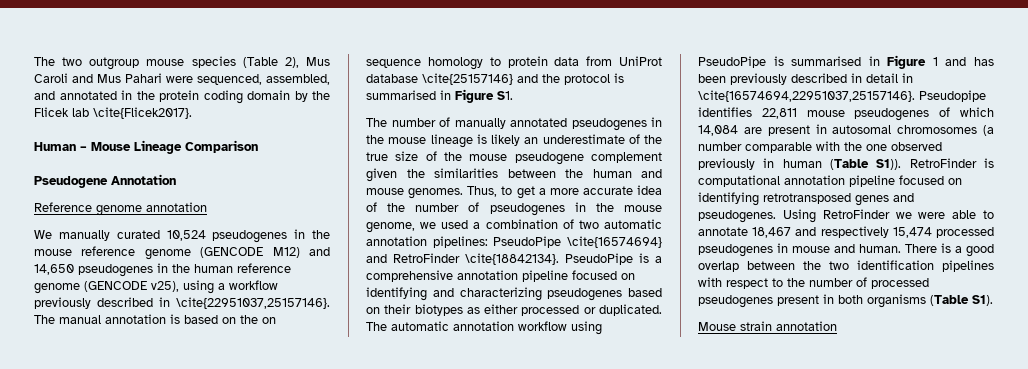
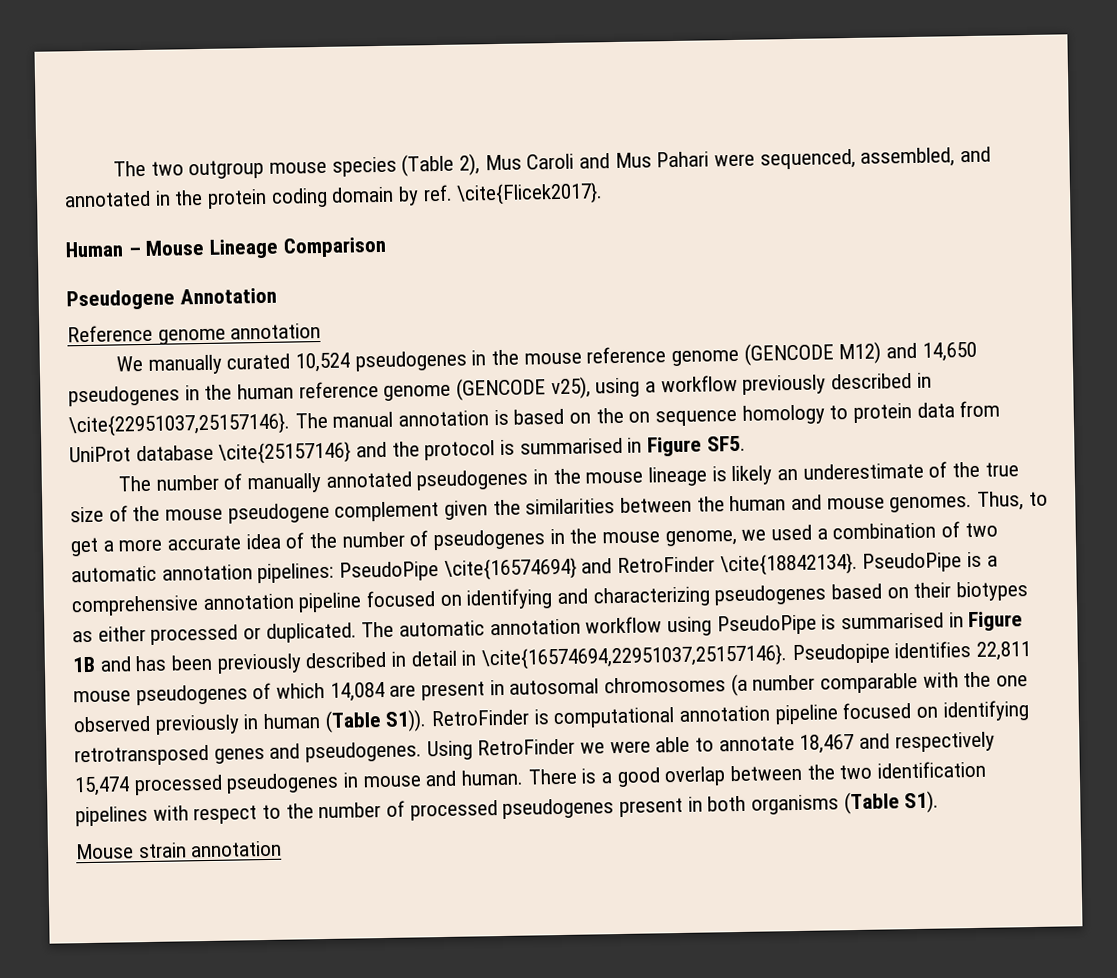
[312,91,330,100] [34,107,89,117] the Flicek lab -> [422,184,453,202] ref.
[497,91,513,100] S1. -> [706,435,746,452] SF5.
[932,57,938,66] 1 -> [72,656,96,673] 1B

